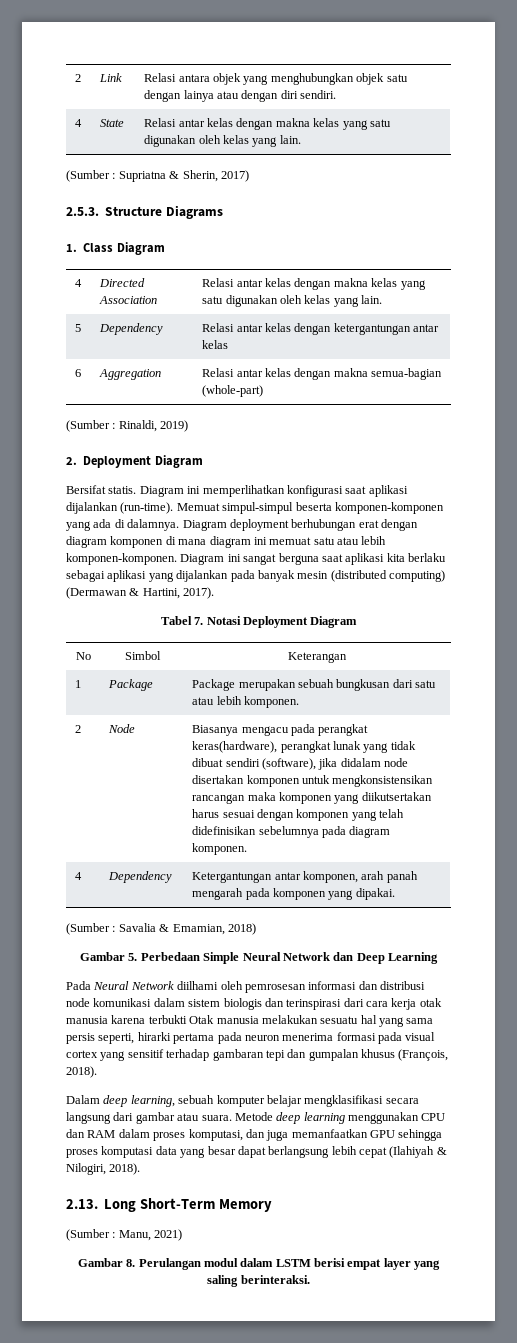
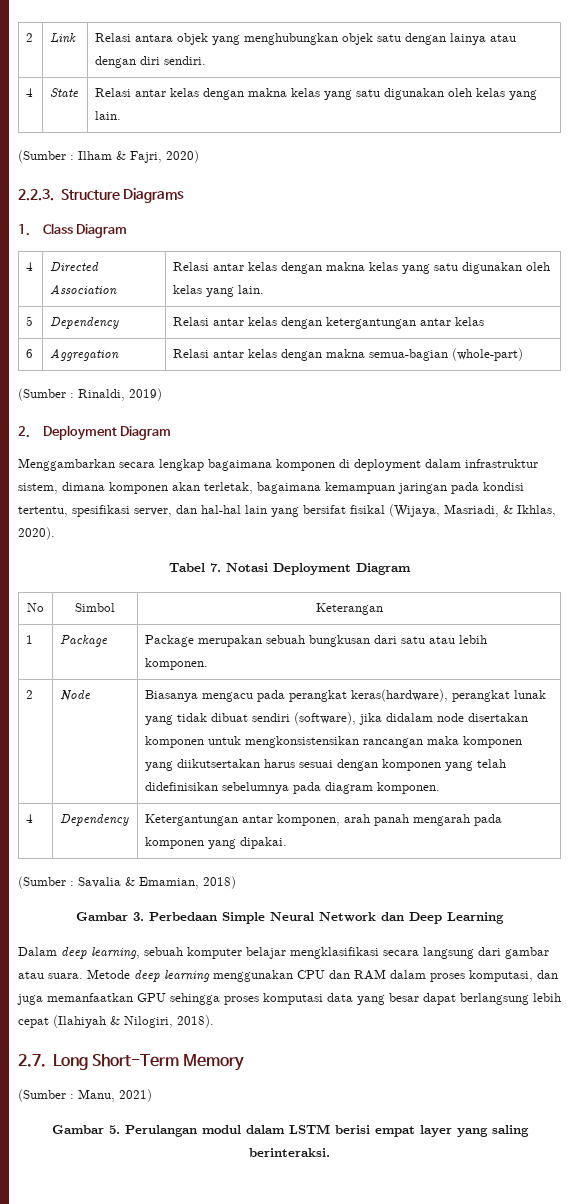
[118,170,249,182] [66,207,99,216] Supriatna & Sherin, 2017) // 2.5.3. -> [78,150,199,163] [18,189,54,201] Ilham & Fajri, 2020) // 2.2.3.
[66,485,408,497] [66,502,444,514] [66,519,418,531] [66,536,387,548] [66,553,446,565] [66,570,445,582] [66,587,215,599] Bersifat statis. Diagram ini memperlihatkan konfigurasi saat aplikasi dijalankan (run-time). Memuat simpul-simpul beserta komponen-komponen yang ada di dalamnya. Diagram deployment berhubungan erat dengan diagram komponen di mana diagram ini memuat satu atau lebih komponen-komponen. Diagram ini sangat berguna saat aplikasi kita berlaku sebagai aplikasi yang dijalankan pada banyak mesin (distributed computing) (Dermawan & Hartini, 2017). -> [18,458,538,471] [18,482,524,494] [18,504,556,517] [18,527,55,540] Menggambarkan secara lengkap bagaimana komponen di deployment dalam infrastruktur sistem, dimana komponen akan terletak, bagaimana kemampuan jaringan pada kondisi tertentu, spesifikasi server, dan hal-hal lain yang bersifat fisikal (Wijaya, Masriadi, & Ikhlas, 2020).
[128,953,138,961] 5. -> [133,912,144,921] 3.
[66,981,425,993] [66,998,442,1010] [66,1015,434,1027] [66,1032,436,1044] [66,1049,449,1061] [66,1066,97,1078] // Pada Neural Network diilhami oleh pemrosesan informasi dan distribusi node komunikasi dalam sistem biologis dan terinspirasi dari cara kerja otak manusia karena terbukti Otak manusia melakukan sesuatu hal yang sama persis seperti, hirarki pertama pada neuron menerima formasi pada visual cortex yang sensitif terhadap gambaran tepi dan gumpalan khusus (François, 2018). -> (504, 918) none
[66,1199,98,1209] 2.13. -> [18,1054,46,1067] 2.7.
[126,1259,136,1267] 8. -> [108,1125,120,1134] 5.

